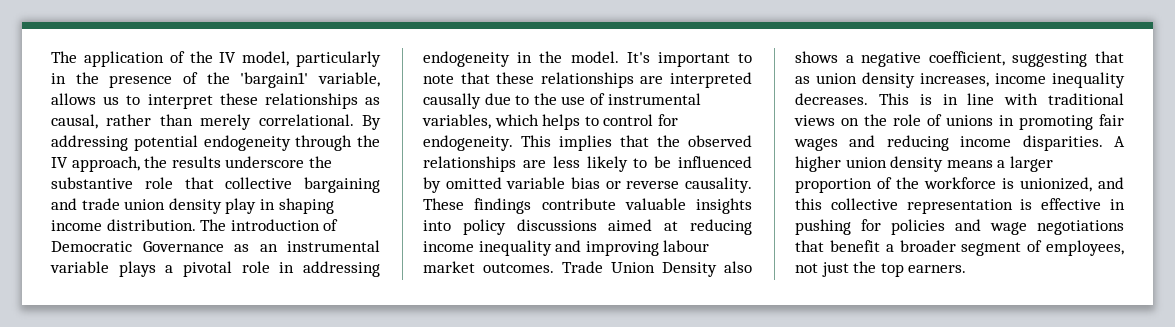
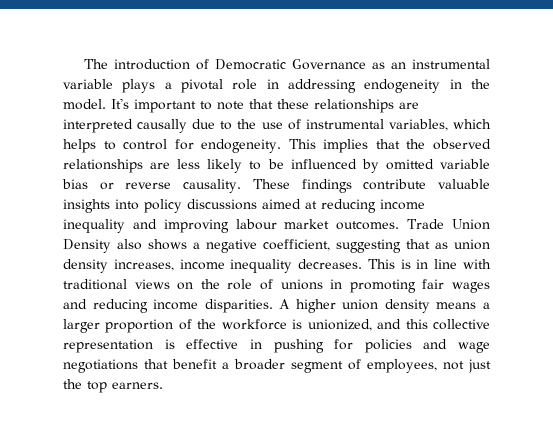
[51,51,381,67] [51,72,380,88] [51,93,380,109] [51,114,381,130] [51,135,380,151] [51,156,332,172] [51,177,380,193] [51,198,334,214] [51,219,227,231] The application of the IV model, particularly in the presence of the 'bargain1' variable, allows us to interpret these relationships as causal, rather than merely correlational. By addressing potential endogeneity through the IV approach, the results underscore the substantive role that collective bargaining and trade union density play in shaping income distribution. The -> [83,59,108,69] The

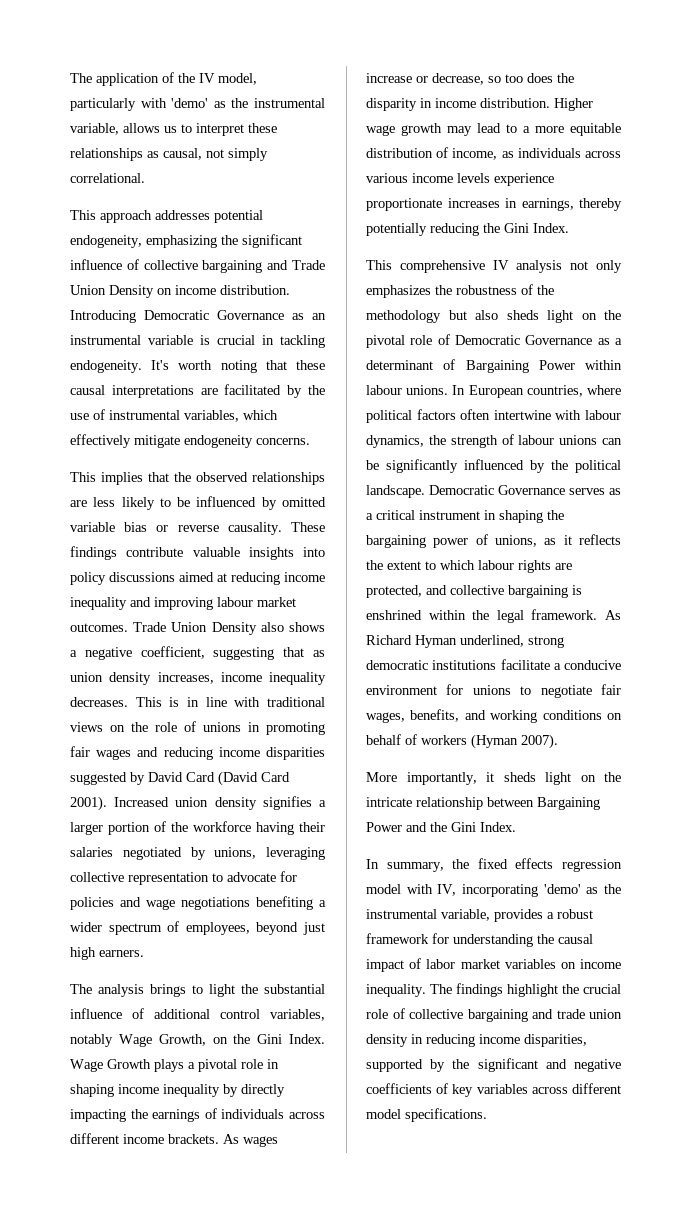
[83,59,209,70] The introduction of -> [70,72,257,86] [70,98,325,111] [70,123,277,136] [70,148,268,161] [70,173,145,183] [70,210,263,223] [70,234,302,248] [70,259,325,273] [70,285,290,298] [70,310,136,323] The application of the IV model, particularly with 'demo' as the instrumental variable, allows us to interpret these relationships as causal, not simply correlational. // This approach addresses potential endogeneity, emphasizing the significant influence of collective bargaining and Trade Union Density on income distribution. Introducing
[122,79,490,93] [63,98,419,113] [63,119,233,133] plays a pivotal role in addressing endogeneity in the model. It's important to note that these relationships are interpreted causally due to -> [200,335,325,348] [70,360,325,373] [70,384,303,398] is crucial in tackling endogeneity. It's worth noting that these causal interpretations are facilitated by
[63,139,282,153] helps to control for endogeneity. -> [70,434,310,448] effectively mitigate endogeneity concerns. //
[204,299,477,313] disparities. A higher union density means -> [266,747,325,760] [70,771,290,786] [70,796,312,811] disparities suggested by David Card (David Card 2001). Increased union density signifies
[105,319,174,333] proportion -> [108,822,150,835] portion
[292,319,491,331] [63,339,324,353] is unionized, and this collective representation is effective in pushing -> [256,822,325,835] [70,847,325,860] [70,872,276,885] having their salaries negotiated by unions, leveraging collective representation to advocate
[144,359,491,373] [63,379,163,393] that benefit a broader segment of employees, not just the top earners. -> [256,896,326,910] [70,921,325,935] [70,947,144,960] [70,984,325,997] [70,1008,325,1021] [70,1034,326,1047] [70,1059,279,1072] [70,1084,285,1097] [70,1108,325,1122] [70,1133,278,1147] [366,73,574,85] [366,98,593,111] [366,123,621,136] [366,147,621,160] [366,173,554,186] [366,198,622,211] [366,223,569,236] [366,260,622,273] [366,284,554,298] [366,310,621,323] [366,334,622,348] [366,359,622,373] [366,385,621,398] [366,409,621,423] [366,434,622,448] [366,459,621,473] [366,485,621,498] [366,510,564,523] [366,534,621,548] [366,560,572,573] [366,585,582,598] [366,609,621,623] [366,635,564,648] [366,659,621,670] [366,684,621,698] [366,709,622,723] [366,734,558,749] [366,772,621,785] [366,797,600,810] [366,822,516,832] [366,858,622,872] [366,884,621,897] [366,909,593,922] [366,933,593,947] [366,958,621,972] [366,983,621,997] [366,1008,622,1022] [366,1034,587,1047] [366,1058,621,1072] [366,1083,621,1097] [366,1108,487,1122] benefiting a wider spectrum of employees, beyond just high earners. // The analysis brings to light the substantial influence of additional control variables, notably Wage Growth, on the Gini Index. Wage Growth plays a pivotal role in shaping income inequality by directly impacting the earnings of individuals across different income brackets. As wages increase or decrease, so too does the disparity in income distribution. Higher wage growth may lead to a more equitable distribution of income, as individuals across various income levels experience proportionate increases in earnings, thereby potentially reducing the Gini Index. // This comprehensive IV analysis not only emphasizes the robustness of the methodology but also sheds light on the pivotal role of Democratic Governance as a determinant of Bargaining Power within labour unions. In European countries, where political factors often intertwine with labour dynamics, the strength of labour unions can be significantly influenced by the political landscape. Democratic Governance serves as a critical instrument in shaping the bargaining power of unions, as it reflects the extent to which labour rights are protected, and collective bargaining is enshrined within the legal framework. As Richard Hyman underlined, strong democratic institutions facilitate a conducive environment for unions to negotiate fair wages, benefits, and working conditions on behalf of workers (Hyman 2007). // More importantly, it sheds light on the intricate relationship between Bargaining Power and the Gini Index. // In summary, the fixed effects regression model with IV, incorporating 'demo' as the instrumental variable, provides a robust framework for understanding the causal impact of labor market variables on income inequality. The findings highlight the crucial role of collective bargaining and trade union density in reducing income disparities, supported by the significant and negative coefficients of key variables across different model specifications.

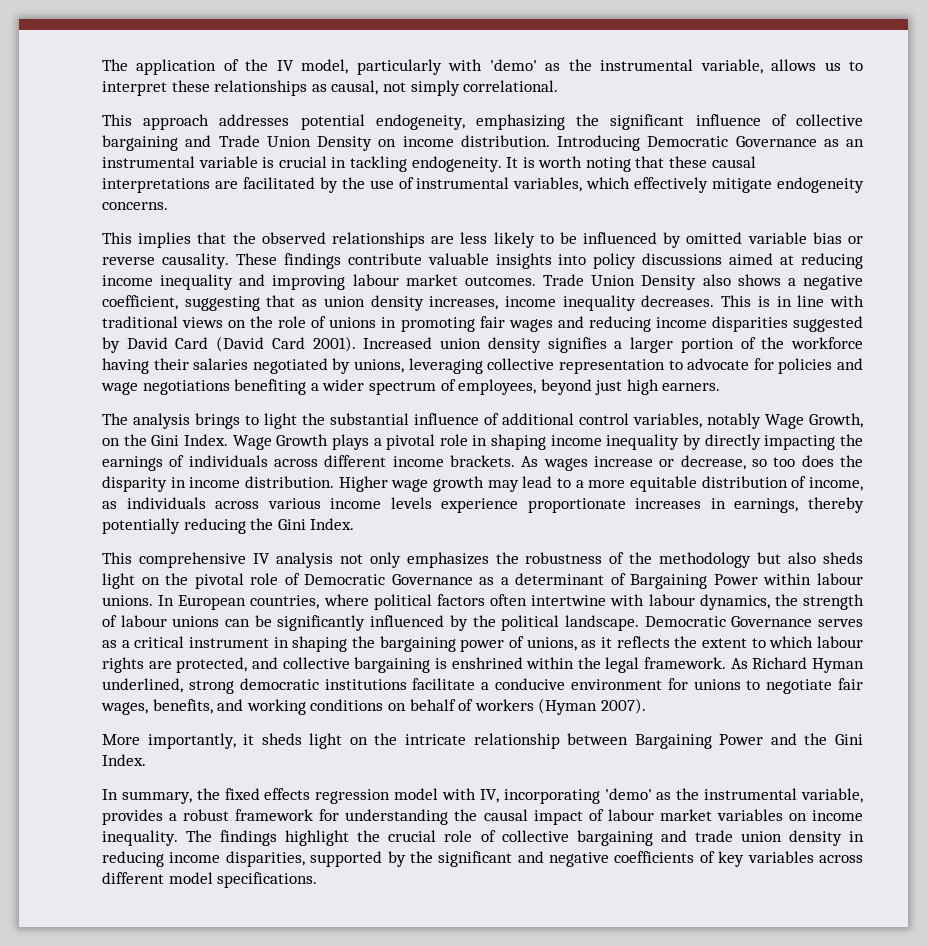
[151,360,170,370] It's -> [506,157,535,168] It is
[426,959,456,969] labor -> [607,809,654,821] labour

